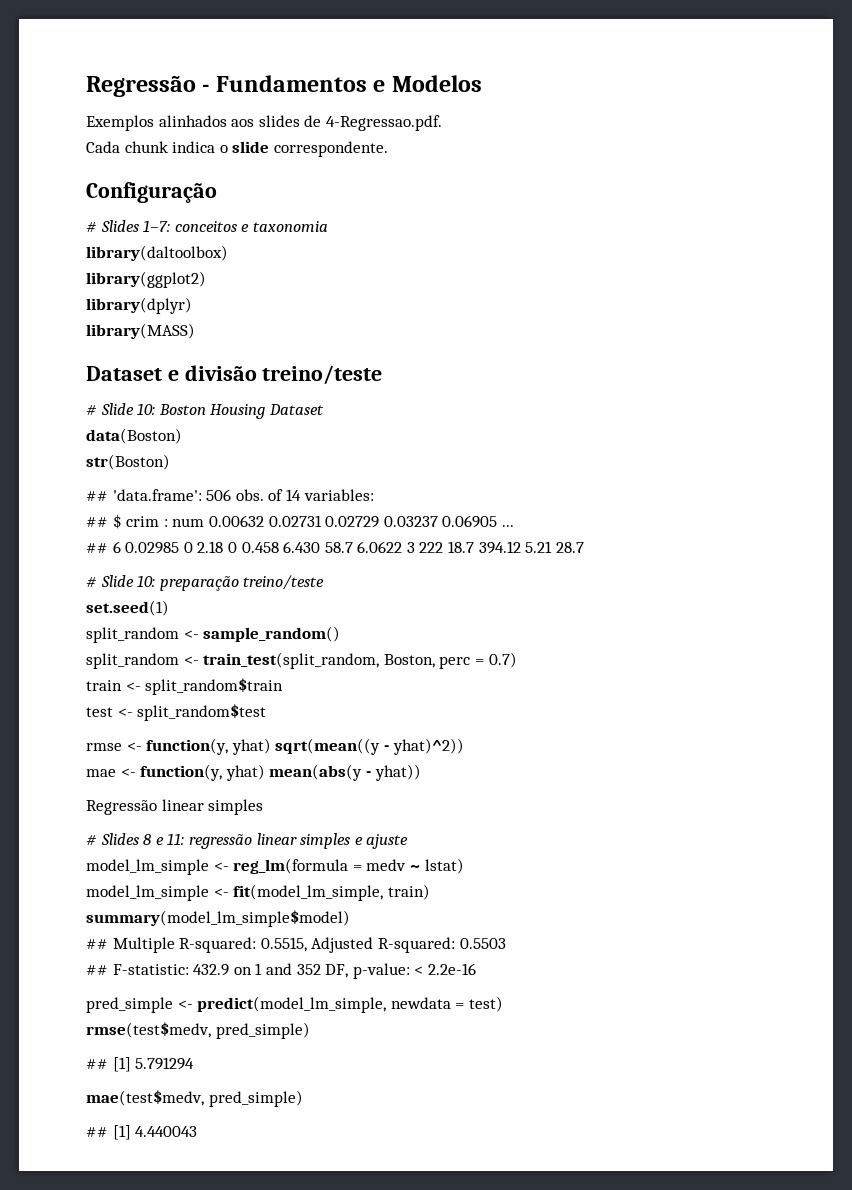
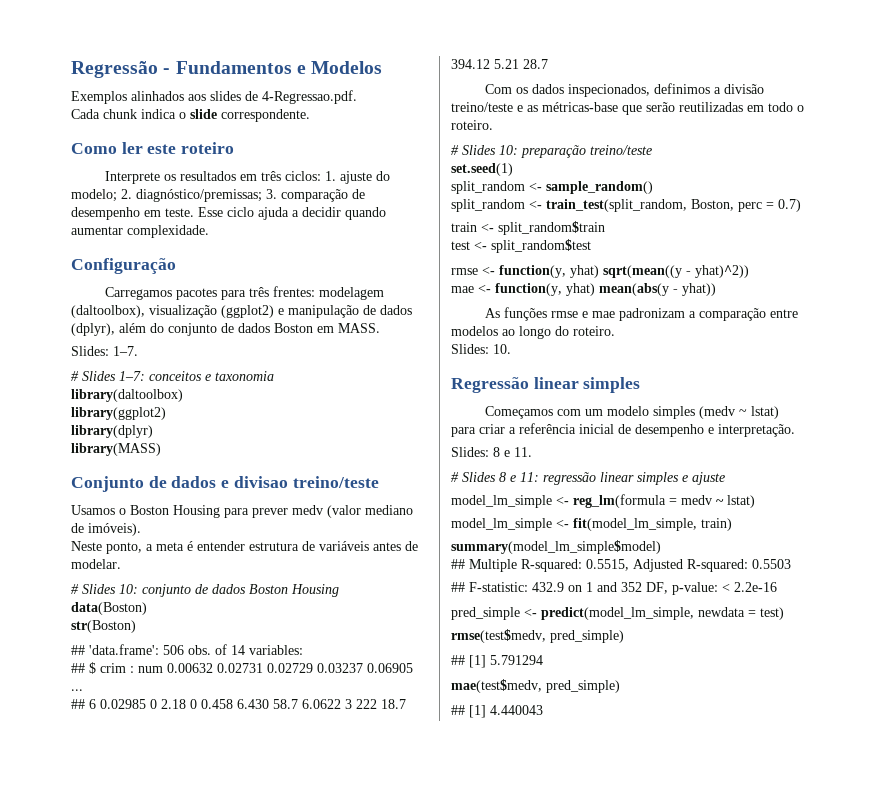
[86,182,217,203] Configuração -> [71,142,235,154] [105,171,391,184] [71,189,365,202] [71,207,386,220] [71,225,209,238] [71,258,176,274] [105,286,385,300] [71,305,412,318] [71,323,380,336] [71,346,138,356] Como ler este roteiro // Interprete os resultados em três ciclos: 1. ajuste do modelo; 2. diagnóstico/premissas; 3. comparação de desempenho em teste. Esse ciclo ajuda a decidir quando aumentar complexidade. // Configuração // Carregamos pacotes para três frentes: modelagem (daltoolbox), visualização (ggplot2) e manipulação de dados (dplyr), além do conjunto de dados Boston em MASS. // Slides: 1–7.
[86,365,383,385] [86,403,324,419] Dataset e divisão treino/teste // # Slide 10: Boston Housing Dataset -> [71,476,379,492] [71,505,413,518] [71,523,141,536] [71,541,418,554] [71,559,121,569] [71,584,339,597] Conjunto de dados e divisao treino/teste // Usamos o Boston Housing para prever medv (valor mediano de imóveis). // Neste ponto, a meta é entender estrutura de variáveis antes de modelar. // # Slides 10: conjunto de dados Boston Housing
[86,575,134,587] // # Slide -> [485,83,765,97] [451,102,804,115] [451,120,493,130] [451,145,496,155] // Com os dados inspecionados, definimos a divisão treino/teste e as métricas-base que serão reutilizadas em todo o roteiro. // # Slides
[86,799,264,815] Regressão linear simples -> [485,307,799,321] [451,326,615,339] [451,344,511,354] [451,377,641,393] [485,406,780,419] [451,423,795,437] [451,447,532,457] As funções rmse e mae padronizam a comparação entre modelos ao longo do roteiro. // Slides: 10. // Regressão linear simples // Começamos com um modelo simples (medv ~ lstat) para criar a referência inicial de desempenho e interpretação. // Slides: 8 e 11.

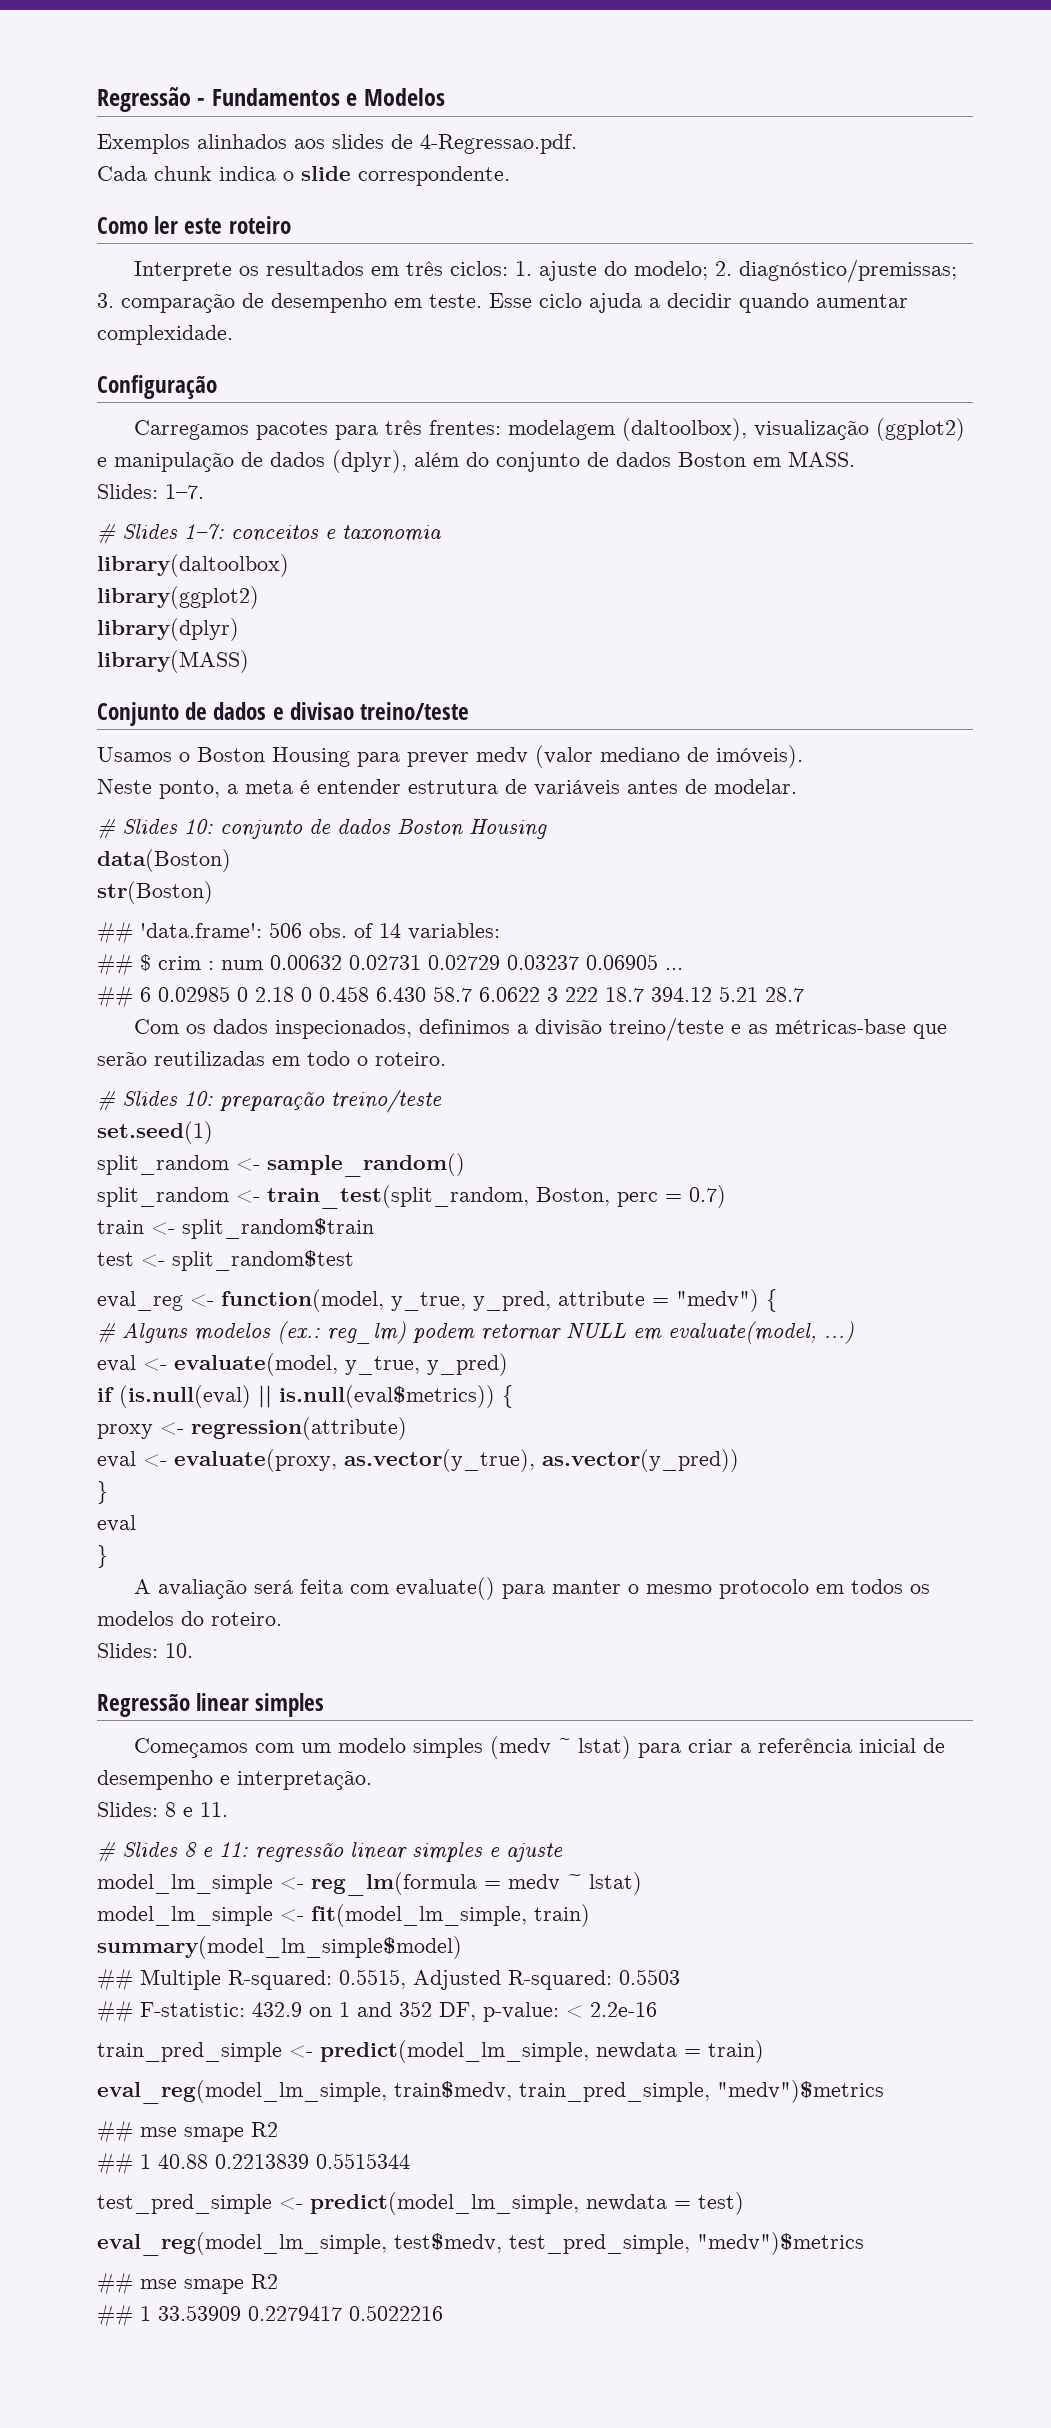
[451,265,749,278] [451,283,716,296] [485,307,799,321] [451,326,551,339] rmse <- function(y, yhat) sqrt(mean((y - yhat)^2)) // mae <- function(y, yhat) mean(abs(y - yhat)) // As funções rmse e mae padronizam a comparação entre modelos ao longo -> [97,1289,777,1312] [97,1321,854,1344] [97,1353,508,1376] [97,1385,513,1408] [97,1417,407,1440] [97,1449,739,1472] [97,1481,108,1504] [97,1515,136,1532] [97,1545,108,1568] [134,1577,931,1600] [97,1611,174,1626] eval_reg <- function(model, y_true, y_pred, attribute = "medv") { // # Alguns modelos (ex.: reg_lm) podem retornar NULL em evaluate(model, ...) // eval <- evaluate(model, y_true, y_pred) // if (is.null(eval) || is.null(eval$metrics)) { // proxy <- regression(attribute) // eval <- evaluate(proxy, as.vector(y_true), as.vector(y_pred)) // } // eval // } // A avaliação será feita com evaluate() para manter o mesmo protocolo em todos os modelos
[451,607,520,620] pred_simple -> [97,2040,764,2063] [97,2080,884,2104] [97,2120,278,2143] [97,2152,410,2175] [97,2194,272,2214] train_pred_simple <- predict(model_lm_simple, newdata = train) // eval_reg(model_lm_simple, train$medv, train_pred_simple, "medv")$metrics // ## mse smape R2 // ## 1 40.88 0.2213839 0.5515344 // test_pred_simple
[451,629,624,643] [451,655,543,668] [451,679,620,693] [451,705,543,718] rmse(test$medv, pred_simple) // ## [1] 5.791294 // mae(test$medv, pred_simple) // ## [1] 4.440043 -> [97,2232,864,2256] [97,2272,278,2295] [97,2304,443,2327] eval_reg(model_lm_simple, test$medv, test_pred_simple, "medv")$metrics // ## mse smape R2 // ## 1 33.53909 0.2279417 0.5022216

